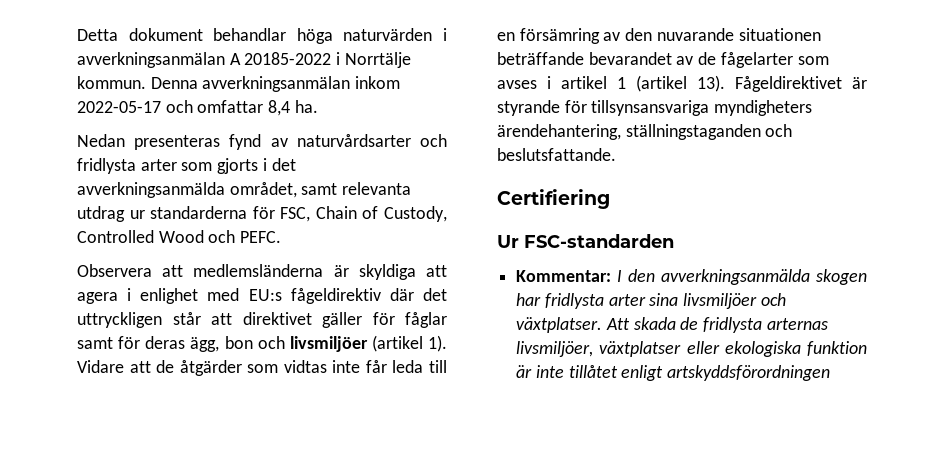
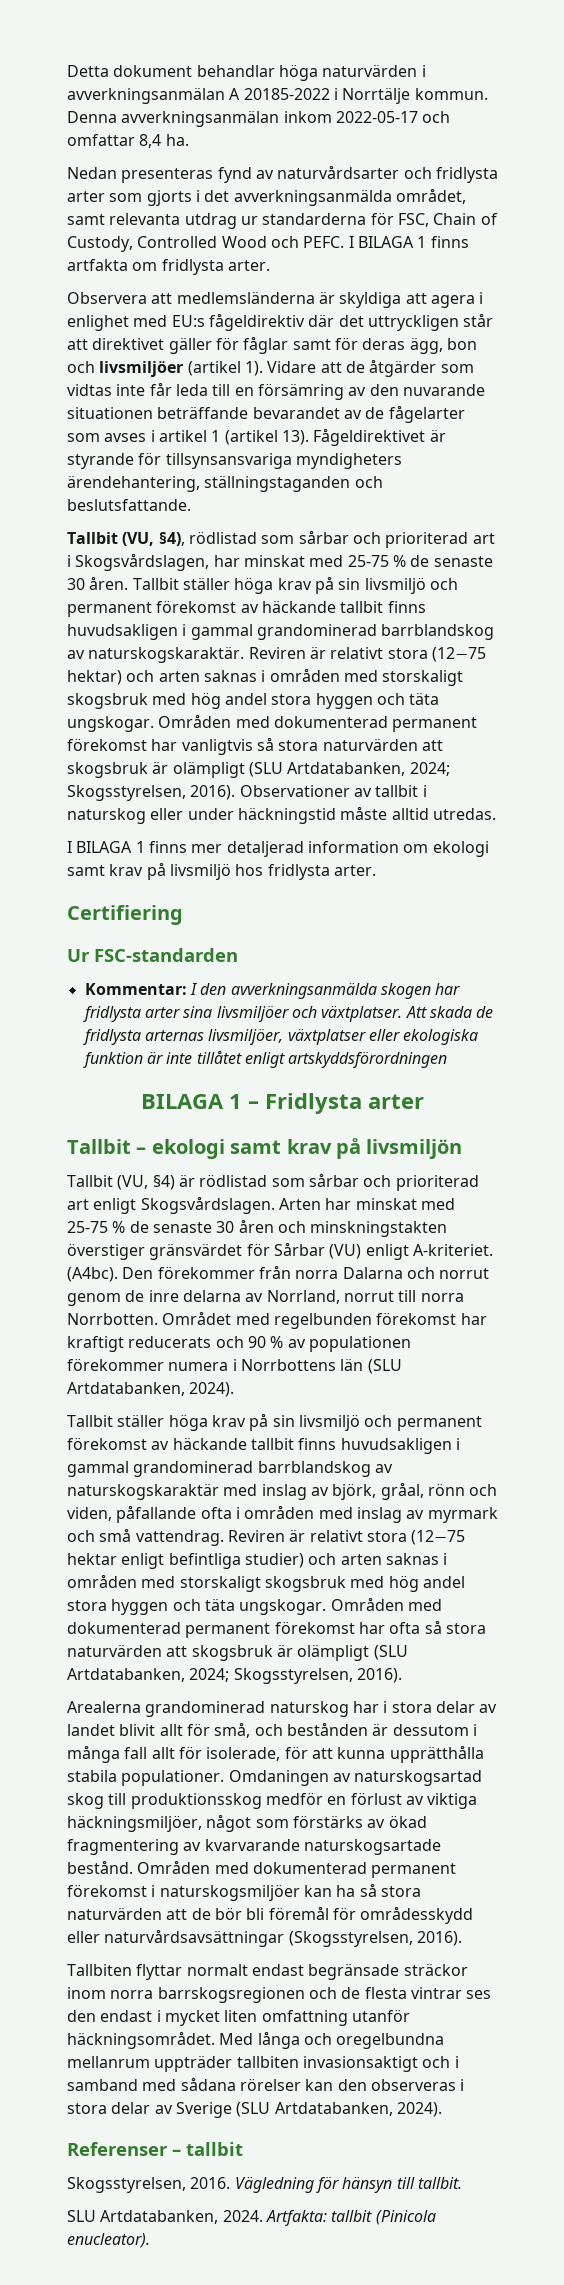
(282, 237) none -> [348,236,469,248] [67,259,270,275] I BILAGA 1 finns artfakta om fridlysta arter.
(616, 154) none -> [67,530,495,548] [67,553,493,571] [67,576,458,594] [67,600,426,617] [67,624,495,640] [67,646,486,663] [67,668,464,686] [67,692,440,709] [67,714,478,732] [67,737,443,755] [67,761,450,778] [67,785,427,801] [67,806,496,824] [67,841,489,857] [67,862,376,880] // Tallbit (VU, §4), rödlistad som sårbar och prioriterad art i Skogsvårdslagen, har minskat med 25-75 % de senaste 30 åren. Tallbit ställer höga krav på sin livsmiljö och permanent förekomst av häckande tallbit finns huvudsakligen i gammal grandominerad barrblandskog av naturskogskaraktär. Reviren är relativt stora (12−75 hektar) och arten saknas i områden med storskaligt skogsbruk med hög andel stora hyggen och täta ungskogar. Områden med dokumenterad permanent förekomst har vanligtvis så stora naturvärden att skogsbruk är olämpligt (SLU Artdatabanken, 2024; Skogsstyrelsen, 2016). Observationer av tallbit i naturskog eller under häckningstid måste alltid utredas. // I BILAGA 1 finns mer detaljerad information om ekologi samt krav på livsmiljö hos fridlysta arter.
(831, 373) none -> [141,1093,424,1114] [67,1138,463,1159] [67,1173,479,1191] [67,1196,455,1214] [67,1219,448,1237] [67,1242,493,1260] [67,1265,490,1282] [67,1290,464,1306] [67,1311,487,1329] [67,1336,411,1352] [67,1358,402,1374] [67,1382,235,1397] [67,1413,482,1431] [67,1437,460,1454] [67,1461,393,1477] [67,1482,498,1500] [67,1505,498,1523] [67,1528,466,1546] [67,1553,448,1569] [67,1574,465,1592] [67,1597,442,1615] [67,1620,486,1638] [67,1644,408,1661] [67,1668,402,1684] [67,1701,498,1717] [67,1722,477,1738] [67,1745,484,1763] [67,1770,483,1786] [67,1792,478,1809] [67,1814,427,1832] [67,1839,441,1855] [67,1860,457,1878] [67,1883,421,1901] [67,1906,474,1924] [67,1929,462,1947] [67,1963,468,1980] [67,1987,492,2003] [67,2009,410,2026] [67,2031,445,2049] [67,2055,459,2072] [67,2077,465,2091] [67,2102,442,2118] [67,2142,243,2156] [67,2176,462,2193] [67,2210,436,2226] [67,2233,150,2248] // BILAGA 1 – Fridlysta arter // Tallbit – ekologi samt krav på livsmiljön // Tallbit (VU, §4) är rödlistad som sårbar och prioriterad art enligt Skogsvårdslagen. Arten har minskat med 25-75 % de senaste 30 åren och minskningstakten överstiger gränsvärdet för Sårbar (VU) enligt A-kriteriet. (A4bc). Den förekommer från norra Dalarna och norrut genom de inre delarna av Norrland, norrut till norra Norrbotten. Området med regelbunden förekomst har kraftigt reducerats och 90 % av populationen förekommer numera i Norrbottens län (SLU Artdatabanken, 2024). // Tallbit ställer höga krav på sin livsmiljö och permanent förekomst av häckande tallbit finns huvudsakligen i gammal grandominerad barrblandskog av naturskogskaraktär med inslag av björk, gråal, rönn och viden, påfallande ofta i områden med inslag av myrmark och små vattendrag. Reviren är relativt stora (12−75 hektar enligt befintliga studier) och arten saknas i områden med storskaligt skogsbruk med hög andel stora hyggen och täta ungskogar. Områden med dokumenterad permanent förekomst har ofta så stora naturvärden att skogsbruk är olämpligt (SLU Artdatabanken, 2024; Skogsstyrelsen, 2016). // Arealerna grandominerad naturskog har i stora delar av landet blivit allt för små, och bestånden är dessutom i många fall allt för isolerade, för att kunna upprätthålla stabila populationer. Omdaningen av naturskogsartad skog till produktionsskog medför en förlust av viktiga häckningsmiljöer, något som förstärks av ökad fragmentering av kvarvarande naturskogsartade bestånd. Områden med dokumenterad permanent förekomst i naturskogsmiljöer kan ha så stora naturvärden att de bör bli föremål för områdesskydd eller naturvårdsavsättningar (Skogsstyrelsen, 2016). // Tallbiten flyttar normalt endast begränsade sträckor inom norra barrskogsregionen och de flesta vintrar ses den endast i mycket liten omfattning utanför häckningsområdet. Med långa och oregelbundna mellanrum uppträder tallbiten invasionsaktigt och i samband med sådana rörelser kan den observeras i stora delar av Sverige (SLU Artdatabanken, 2024). // Referenser – tallbit // Skogsstyrelsen, 2016. Vägledning för hänsyn till tallbit. // SLU Artdatabanken, 2024. Artfakta: tallbit (Pinicola enucleator).

